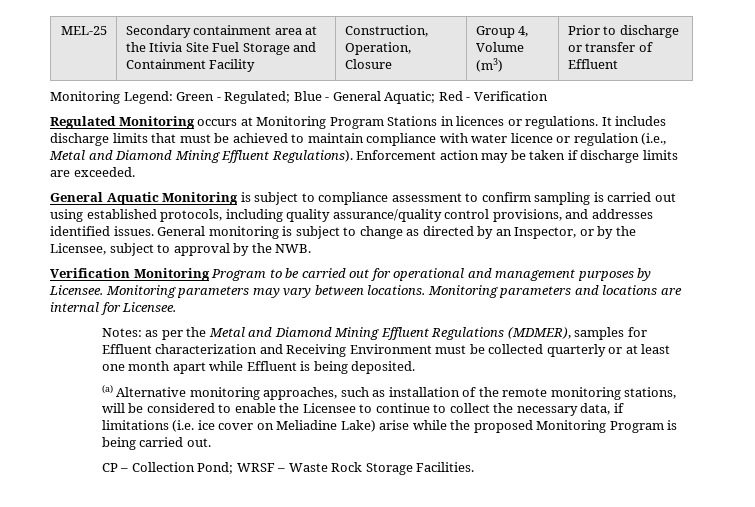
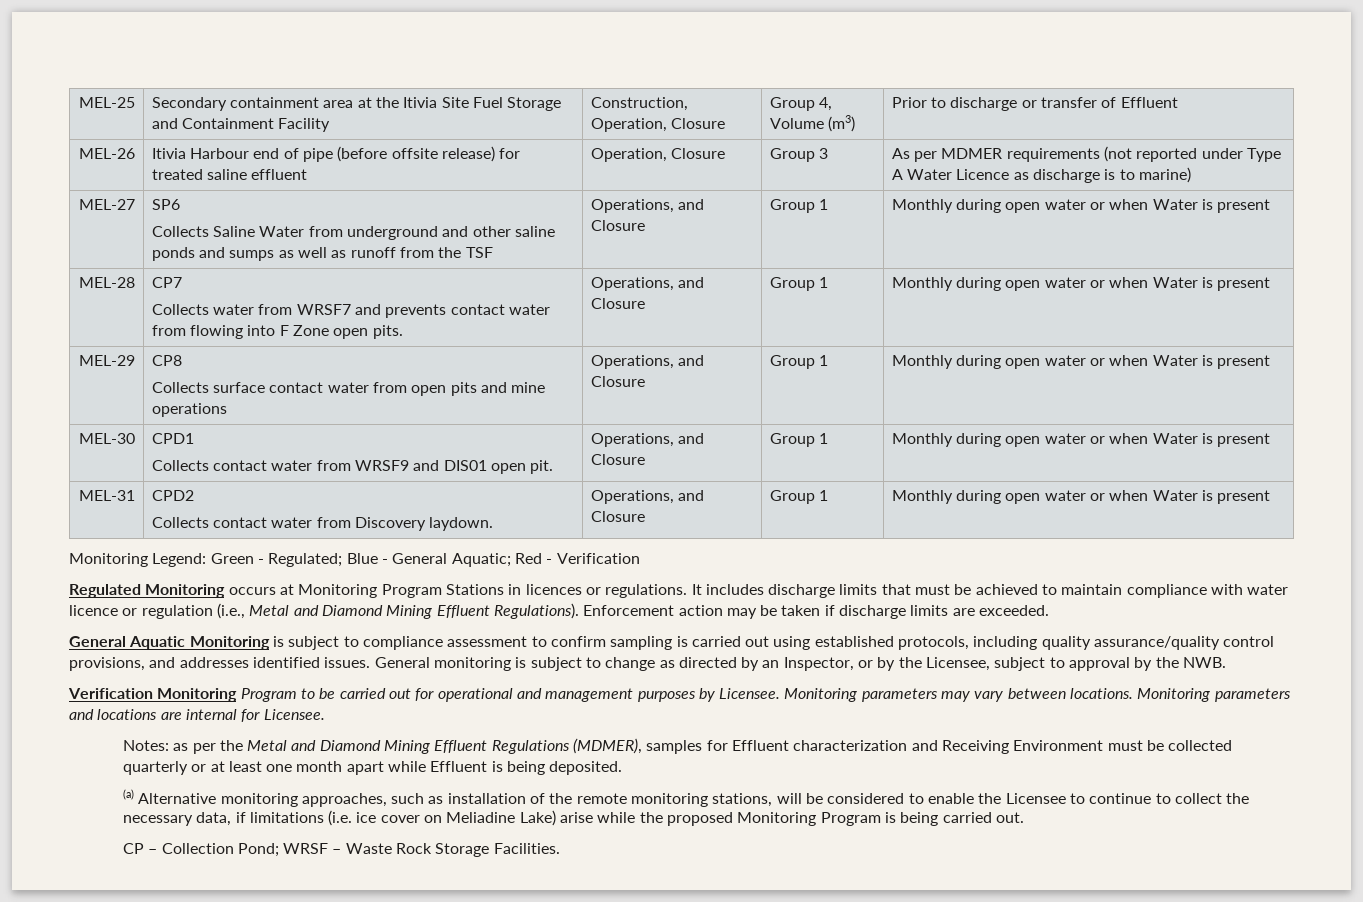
(618, 64) none -> [78,148,135,159] [151,146,521,162] [151,169,308,180] [590,148,726,162] [769,148,829,162] [891,146,1282,162] [891,167,1192,183] [78,199,135,210] [151,199,180,210] [151,226,556,240] [151,247,493,261] [590,199,705,213] [590,220,645,231] [769,199,829,213] [891,199,1271,213] [78,277,135,288] [151,277,182,288] [151,304,551,318] [151,325,403,339] [590,277,705,291] [590,298,645,309] [769,277,829,291] [891,277,1271,291] [78,355,135,366] [151,355,182,366] [151,382,546,396] [151,403,227,417] [590,355,705,369] [590,376,645,387] [769,355,829,369] [891,355,1271,369] [78,433,135,444] [151,433,194,444] [151,460,554,474] [590,433,705,447] [590,454,645,465] [769,433,829,447] [891,433,1271,447] [78,490,135,501] [151,490,194,501] [151,517,494,531] [590,490,705,504] [590,511,645,522] [769,490,829,504] [891,490,1271,504] // MEL-26 | Itivia Harbour end of pipe (before offsite release) for treated saline effluent | Operation, Closure | Group 3 | As per MDMER requirements (not reported under Type A Water Licence as discharge is to marine) // MEL-27 | SP6 // Collects Saline Water from underground and other saline ponds and sumps as well as runoff from the TSF | Operations, and Closure | Group 1 | Monthly during open water or when Water is present // MEL-28 | CP7 // Collects water from WRSF7 and prevents contact water from flowing into F Zone open pits. | Operations, and Closure | Group 1 | Monthly during open water or when Water is present // MEL-29 | CP8 // Collects surface contact water from open pits and mine operations | Operations, and Closure | Group 1 | Monthly during open water or when Water is present // MEL-30 | CPD1 // Collects contact water from WRSF9 and DIS01 open pit. | Operations, and Closure | Group 1 | Monthly during open water or when Water is present // MEL-31 | CPD2 // Collects contact water from Discovery laydown. | Operations, and Closure | Group 1 | Monthly during open water or when Water is present

